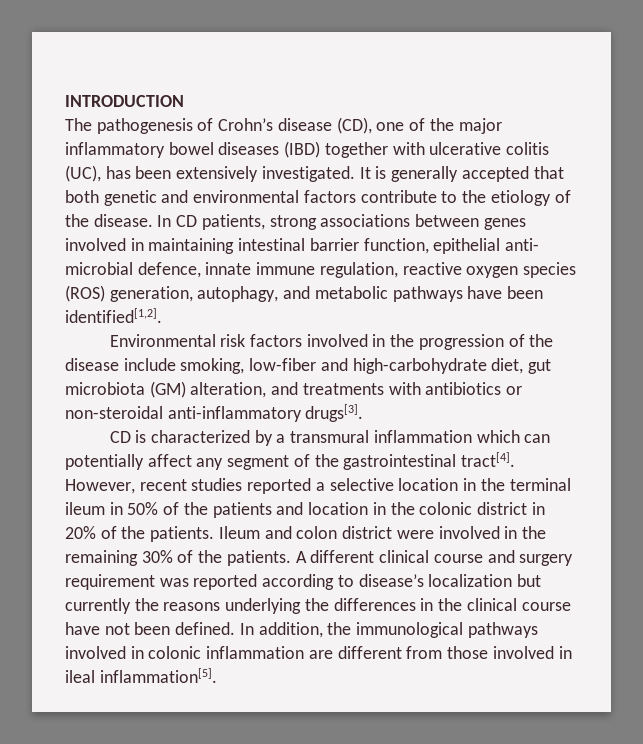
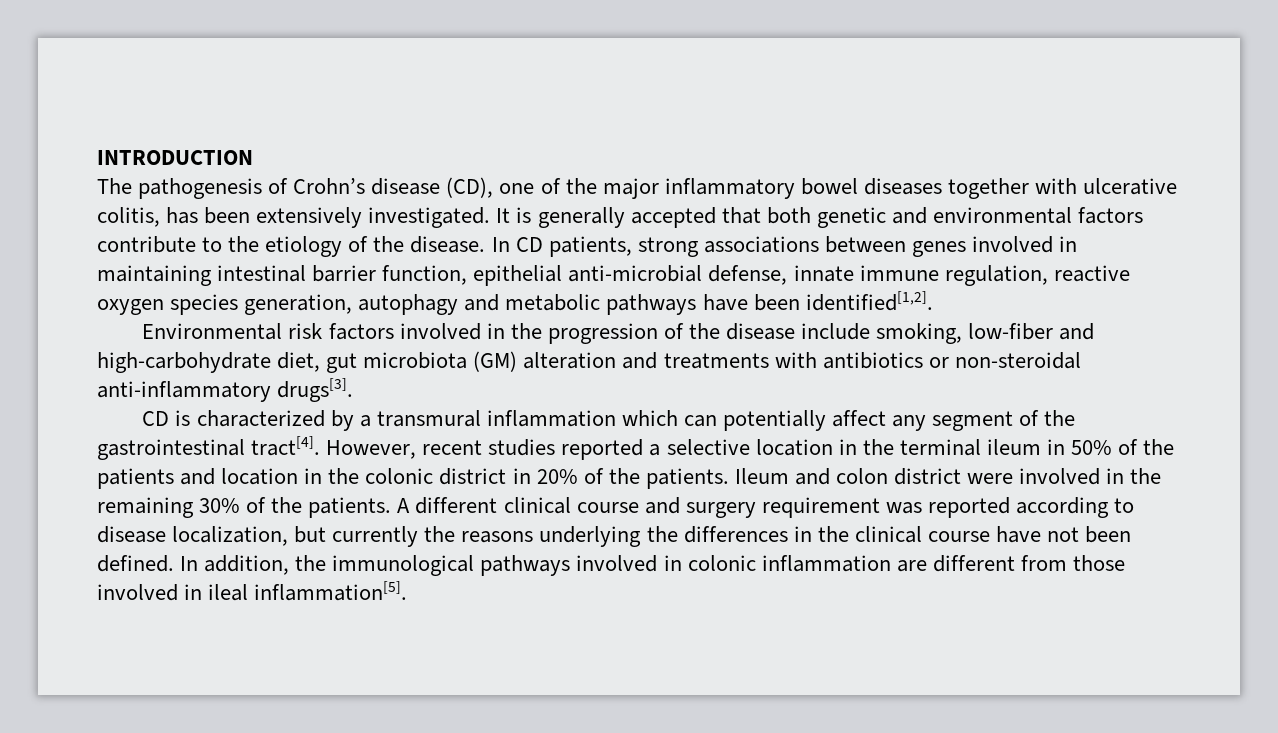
[284,141,321,158] (IBD) -> (942, 186) none
[506,142,550,155] [65,165,101,182] colitis (UC), -> [97,207,160,227] colitis,
[505,238,540,251] [65,262,201,278] anti- microbial defence, -> [568,265,788,285] anti-microbial defense,
[65,285,279,302] (ROS) generation, autophagy, -> [244,294,459,315] generation, autophagy
[190,382,267,398] alteration, -> [523,352,617,369] alteration
[358,574,513,587] disease’s localization -> [97,526,289,546] disease localization,

